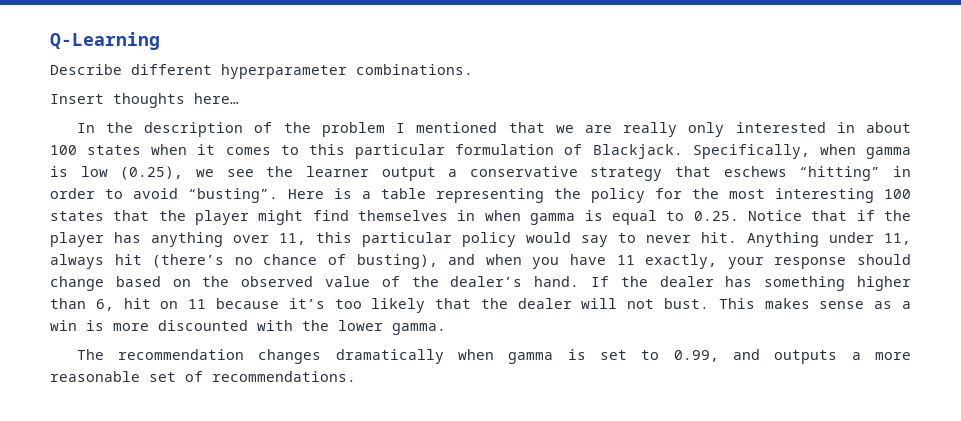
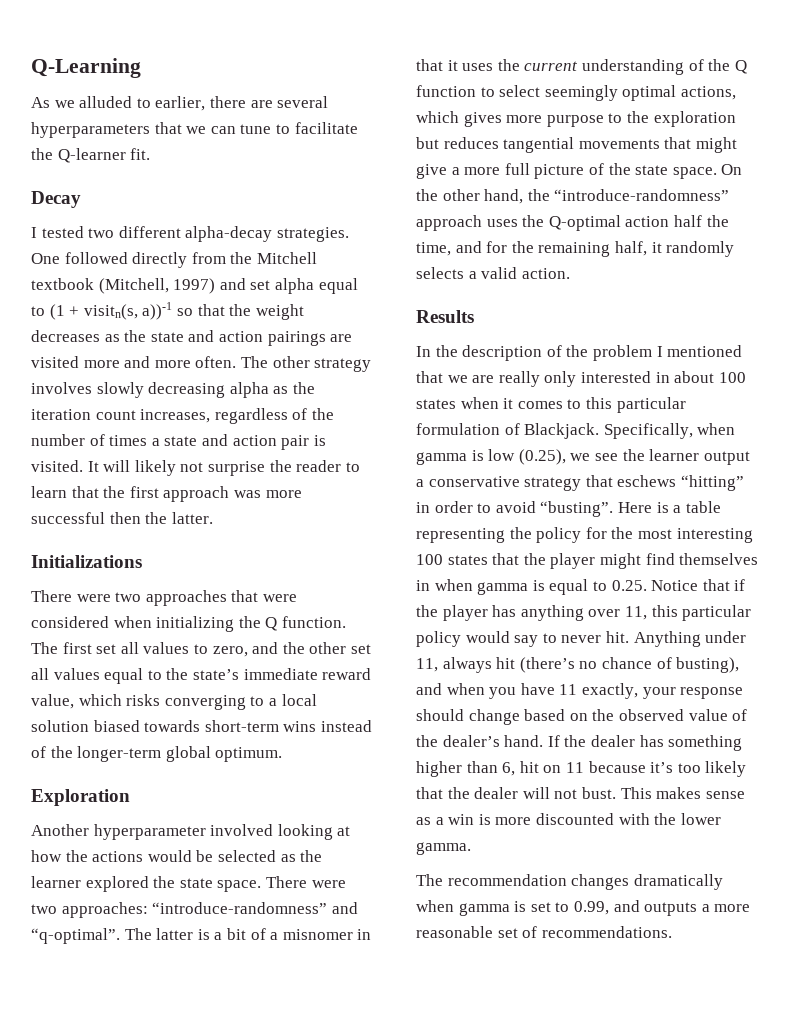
[50,64,473,79] [50,93,239,108] Describe different hyperparameter combinations. // Insert thoughts here… -> [31,96,329,111] [31,122,358,138] [31,148,151,163] [31,191,81,208] [31,226,349,242] [31,252,317,268] [31,278,358,294] [31,302,304,320] [31,330,353,346] [31,356,372,372] [31,382,315,398] [31,408,334,424] [31,434,326,450] [31,460,360,476] [31,486,302,502] [31,512,213,524] [31,555,142,568] [31,590,297,606] [31,616,346,632] [31,642,371,657] [31,668,372,684] [31,694,317,710] [31,720,372,732] [31,746,283,762] [31,789,130,806] [31,824,351,840] [31,850,323,862] [31,876,346,892] [31,902,358,918] [31,928,372,944] [416,59,747,75] [416,85,736,101] [416,111,736,127] [416,137,737,153] [416,163,743,179] [416,189,730,204] [416,215,729,231] [416,241,735,257] [416,267,570,279] [416,310,474,323] As we alluded to earlier, there are several hyperparameters that we can tune to facilitate the Q-learner fit. // Decay // I tested two different alpha-decay strategies. One followed directly from the Mitchell textbook (Mitchell, 1997) and set alpha equal to (1 + visitn(s, a))-1 so that the weight decreases as the state and action pairings are visited more and more often. The other strategy involves slowly decreasing alpha as the iteration count increases, regardless of the number of times a state and action pair is visited. It will likely not surprise the reader to learn that the first approach was more successful then the latter. // Initializations // There were two approaches that were considered when initializing the Q function. The first set all values to zero, and the other set all values equal to the state’s immediate reward value, which risks converging to a local solution biased towards short-term wins instead of the longer-term global optimum. // Exploration // Another hyperparameter involved looking at how the actions would be selected as the learner explored the state space. There were two approaches: “introduce-randomness” and “q-optimal”. The latter is a bit of a misnomer in that it uses the current understanding of the Q function to select seemingly optimal actions, which gives more purpose to the exploration but reduces tangential movements that might give a more full picture of the state space. On the other hand, the “introduce-randomness” approach uses the Q-optimal action half the time, and for the remaining half, it randomly selects a valid action. // Results

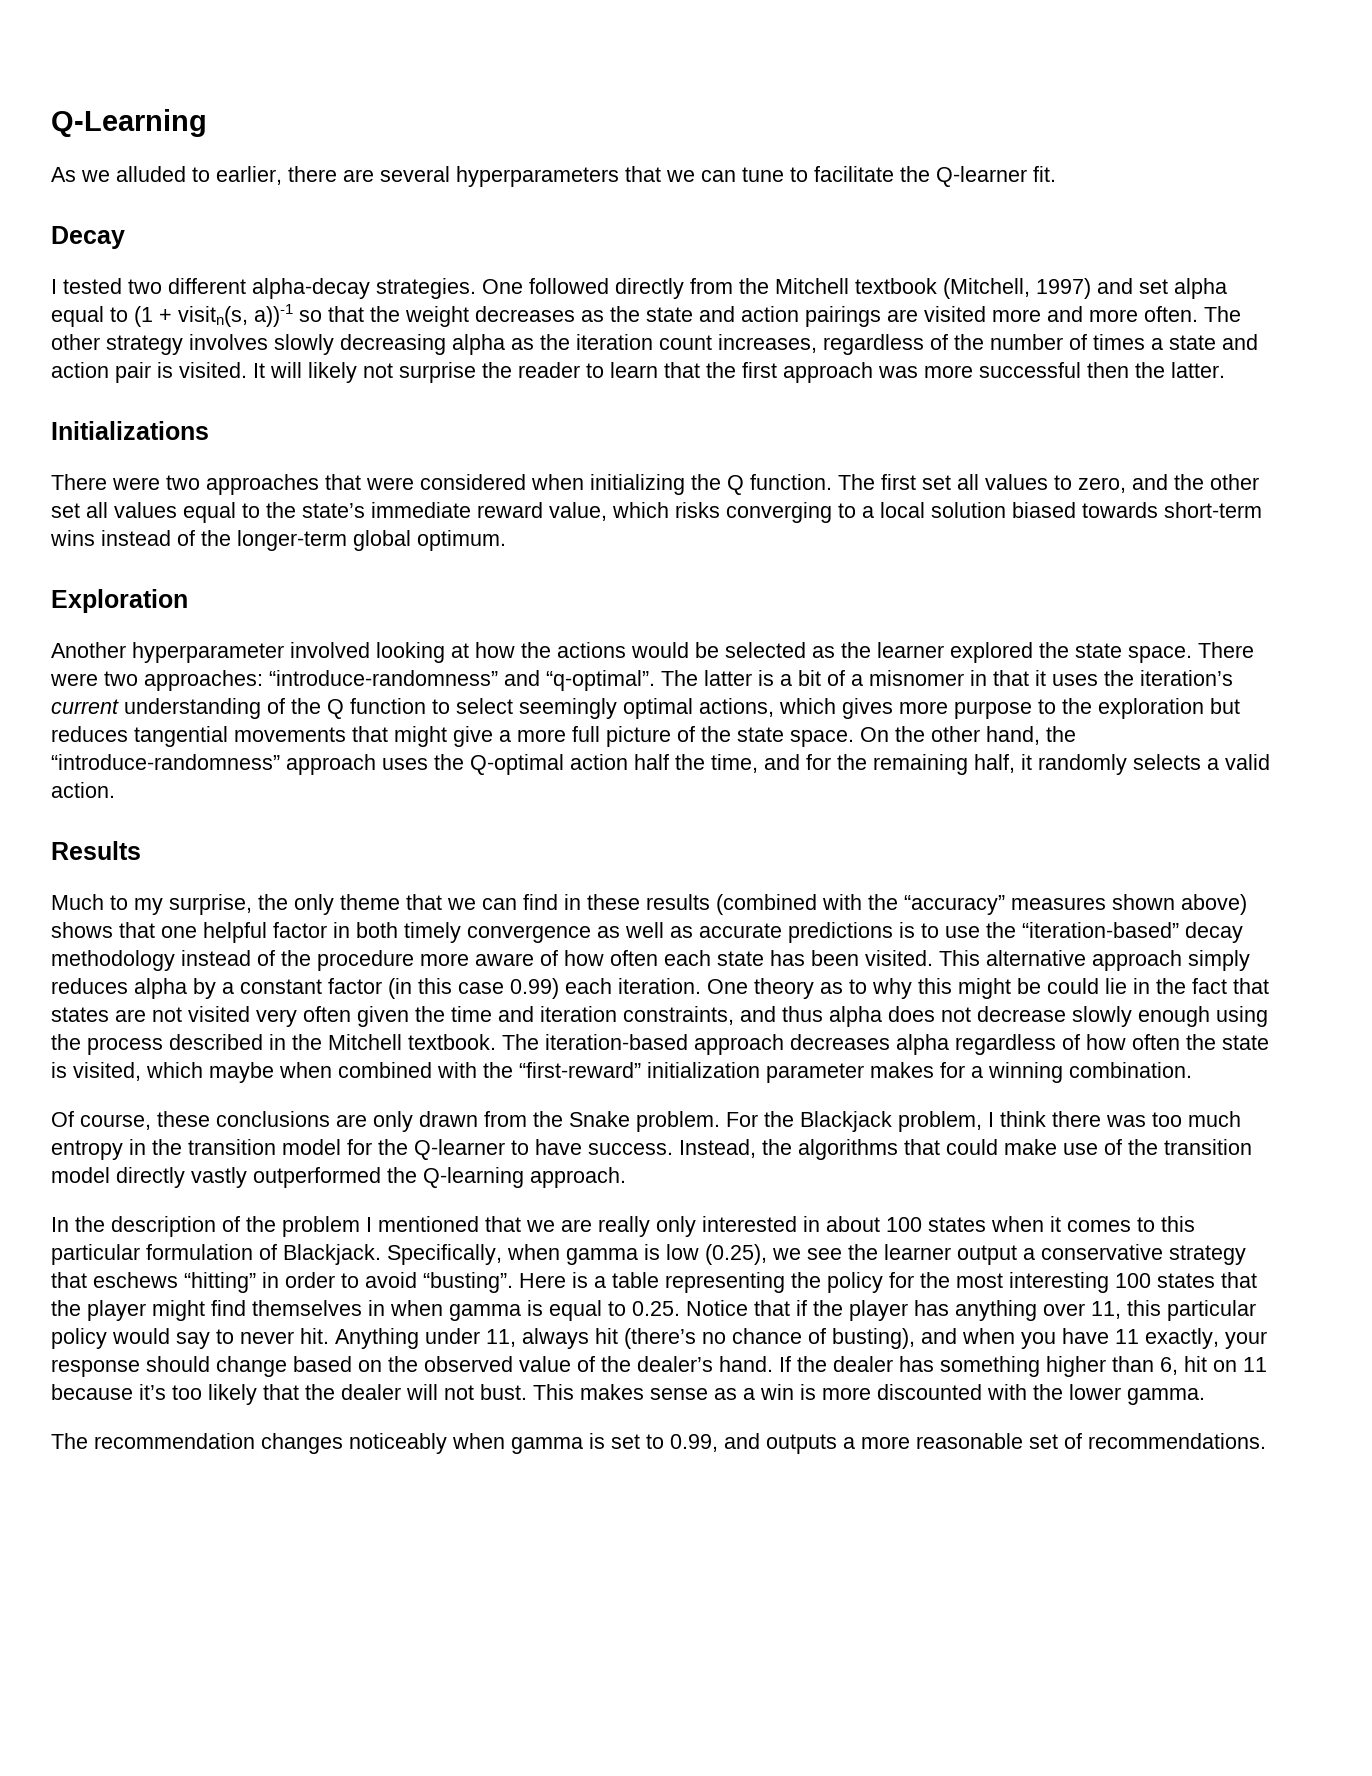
(520, 65) none -> [1140,670,1233,686] iteration’s
(474, 316) none -> [51,894,1247,915] [51,922,1243,943] [51,950,1250,971] [51,978,1269,999] [51,1006,1268,1027] [51,1034,1269,1055] [51,1062,1192,1083] [51,1111,1241,1132] [51,1139,1252,1160] [51,1167,626,1188] // Much to my surprise, the only theme that we can find in these results (combined with the “accuracy” measures shown above) shows that one helpful factor in both timely convergence as well as accurate predictions is to use the “iteration-based” decay methodology instead of the procedure more aware of how often each state has been visited. This alternative approach simply reduces alpha by a constant factor (in this case 0.99) each iteration. One theory as to why this might be could lie in the fact that states are not visited very often given the time and iteration constraints, and thus alpha does not decrease slowly enough using the process described in the Mitchell textbook. The iteration-based approach decreases alpha regardless of how often the state is visited, which maybe when combined with the “first-reward” initialization parameter makes for a winning combination. // Of course, these conclusions are only drawn from the Snake problem. For the Blackjack problem, I think there was too much entropy in the transition model for the Q-learner to have success. Instead, the algorithms that could make use of the transition model directly vastly outperformed the Q-learning approach.
[633,874,723,890] dramatically -> [349,1433,447,1454] noticeably

